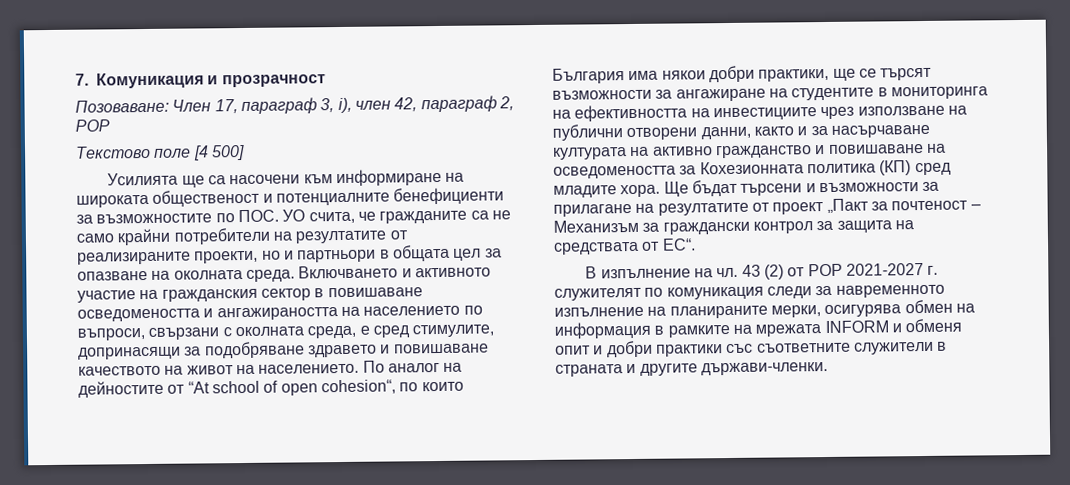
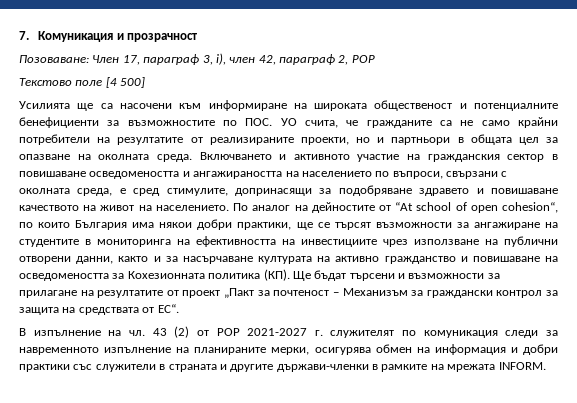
[879,160,952,176] [553,184,661,198] (КП) сред младите хора. -> [263,269,290,281] (КП).
[654,318,963,338] [555,345,591,355] в рамките на мрежата INFORM и обменя опит -> (506, 349) none
[756,342,851,353] съответните -> (93, 367) none
[700,361,828,376] държави-членки. -> [276,362,546,372] държави-членки в рамките на мрежата INFORM.

